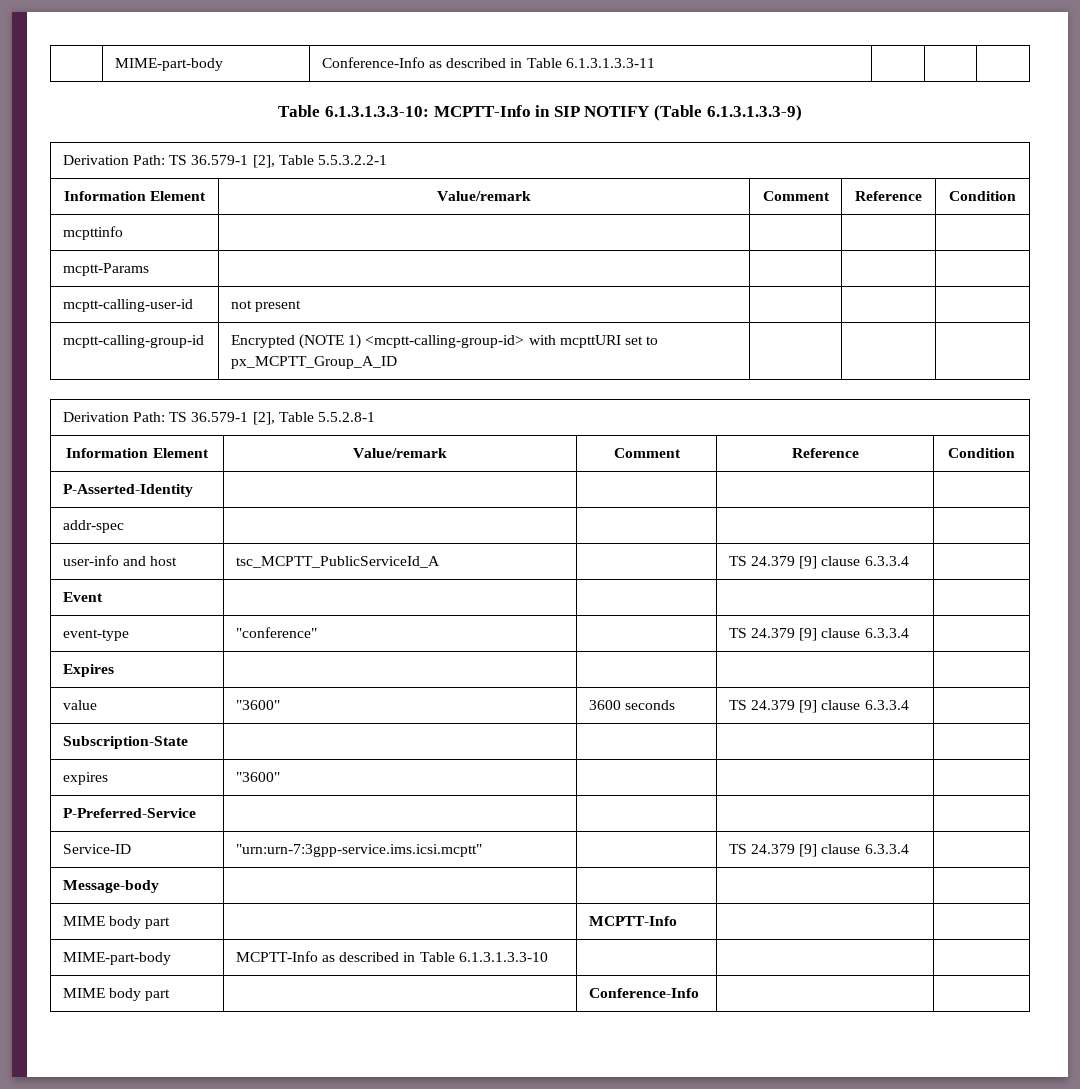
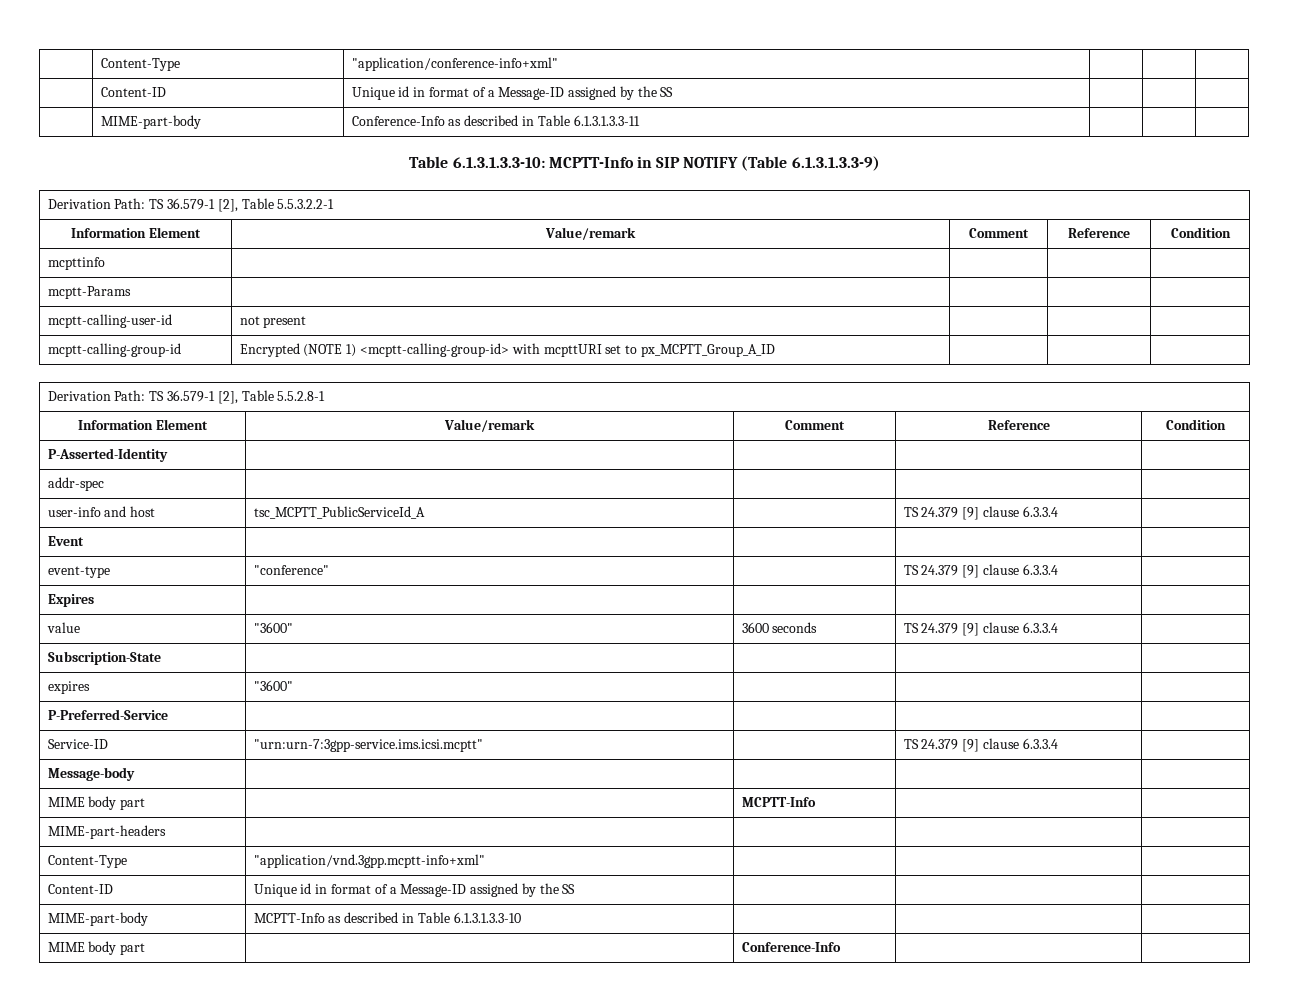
(114, 64) none -> [100,58,180,71] [351,57,558,71] [100,87,166,97] [351,86,674,100] | Content-Type | "application/conference-info+xml" | | | // | Content-ID | Unique id in format of a Message-ID assigned by the SS | | | //
(677, 921) none -> [47,825,166,839] [47,855,127,868] [253,854,485,868] [47,884,113,894] [253,883,576,897] // MIME-part-headers | | | | // Content-Type | "application/vnd.3gpp.mcptt-info+xml" | | | // Content-ID | Unique id in format of a Message-ID assigned by the SS | | |

